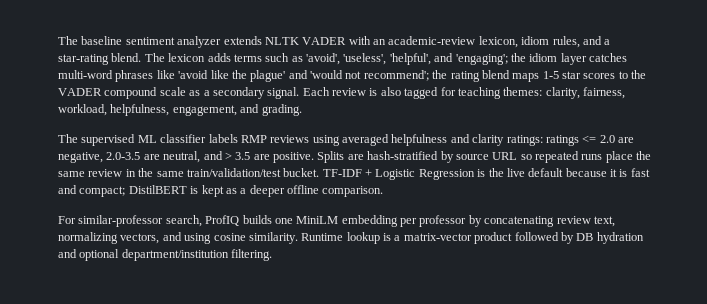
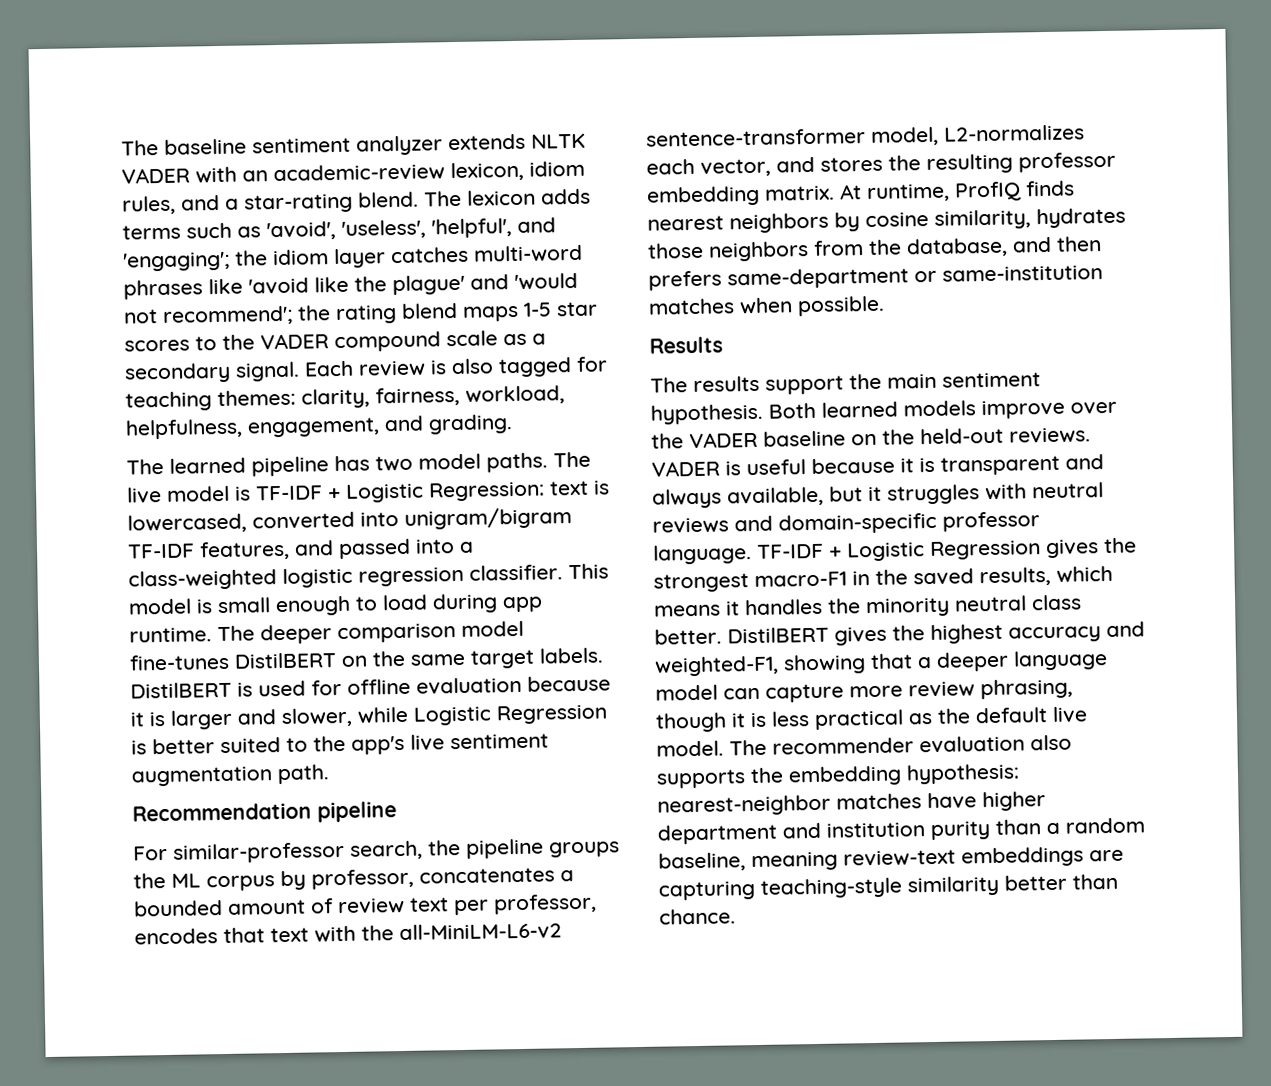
[81,134,634,146] [58,151,652,163] [58,168,650,180] [58,185,384,197] [58,215,615,227] [58,232,644,244] [58,249,273,261] supervised ML classifier labels RMP reviews using averaged helpfulness and clarity ratings: ratings <= 2.0 are negative, 2.0-3.5 are neutral, and > 3.5 are positive. Splits are hash-stratified by source URL so repeated runs place the same review in the same train/validation/test bucket. TF-IDF + Logistic Regression is the live default because it is fast and compact; DistilBERT is kept as a deeper offline comparison. // For similar-professor search, ProfIQ builds one MiniLM embedding per professor by concatenating review text, normalizing vectors, and using cosine similarity. Runtime lookup is a matrix-vector product followed by DB hydration and optional department/institution filtering. -> [169,451,591,477] [126,480,610,504] [127,507,572,534] [127,538,474,561] [128,563,609,591] [128,593,543,617] [129,620,524,645] [129,647,604,671] [130,675,611,699] [130,704,608,730] [131,733,549,755] [131,764,330,787] [132,801,397,823] [133,838,620,864] [133,867,574,892] [133,893,597,917] [134,922,562,945] [646,124,1085,147] [646,151,1116,177] [646,180,1075,207] [647,207,1126,234] [647,236,1102,262] [648,265,1103,291] [648,295,885,317] [649,336,723,354] [650,372,1041,395] [650,399,1117,425] [651,427,1091,449] [651,454,1104,477] [652,482,1104,509] [652,511,1040,535] [653,537,1137,565] [653,565,1113,593] [654,594,1082,618] [654,621,1145,646] [654,650,1108,677] [655,678,1073,703] [655,706,1088,733] [656,734,1072,757] [656,763,1020,789] [657,791,1046,817] [657,817,1145,845] [658,846,1124,872] [658,873,1118,901] [659,908,736,925] learned pipeline has two model paths. The live model is TF-IDF + Logistic Regression: text is lowercased, converted into unigram/bigram TF-IDF features, and passed into a class-weighted logistic regression classifier. This model is small enough to load during app runtime. The deeper comparison model fine-tunes DistilBERT on the same target labels. DistilBERT is used for offline evaluation because it is larger and slower, while Logistic Regression is better suited to the app's live sentiment augmentation path. // Recommendation pipeline // For similar-professor search, the pipeline groups the ML corpus by professor, concatenates a bounded amount of review text per professor, encodes that text with the all-MiniLM-L6-v2 sentence-transformer model, L2-normalizes each vector, and stores the resulting professor embedding matrix. At runtime, ProfIQ finds nearest neighbors by cosine similarity, hydrates those neighbors from the database, and then prefers same-department or same-institution matches when possible. // Results // The results support the main sentiment hypothesis. Both learned models improve over the VADER baseline on the held-out reviews. VADER is useful because it is transparent and always available, but it struggles with neutral reviews and domain-specific professor language. TF-IDF + Logistic Regression gives the strongest macro-F1 in the saved results, which means it handles the minority neutral class better. DistilBERT gives the highest accuracy and weighted-F1, showing that a deeper language model can capture more review phrasing, though it is less practical as the default live model. The recommender evaluation also supports the embedding hypothesis: nearest-neighbor matches have higher department and institution purity than a random baseline, meaning review-text embeddings are capturing teaching-style similarity better than chance.

